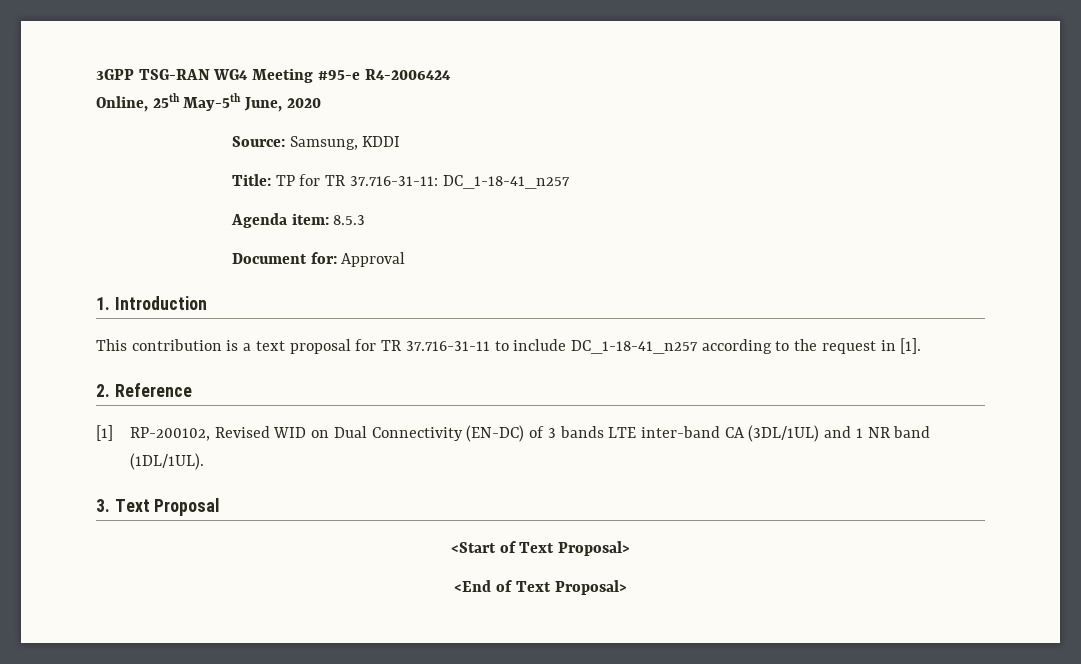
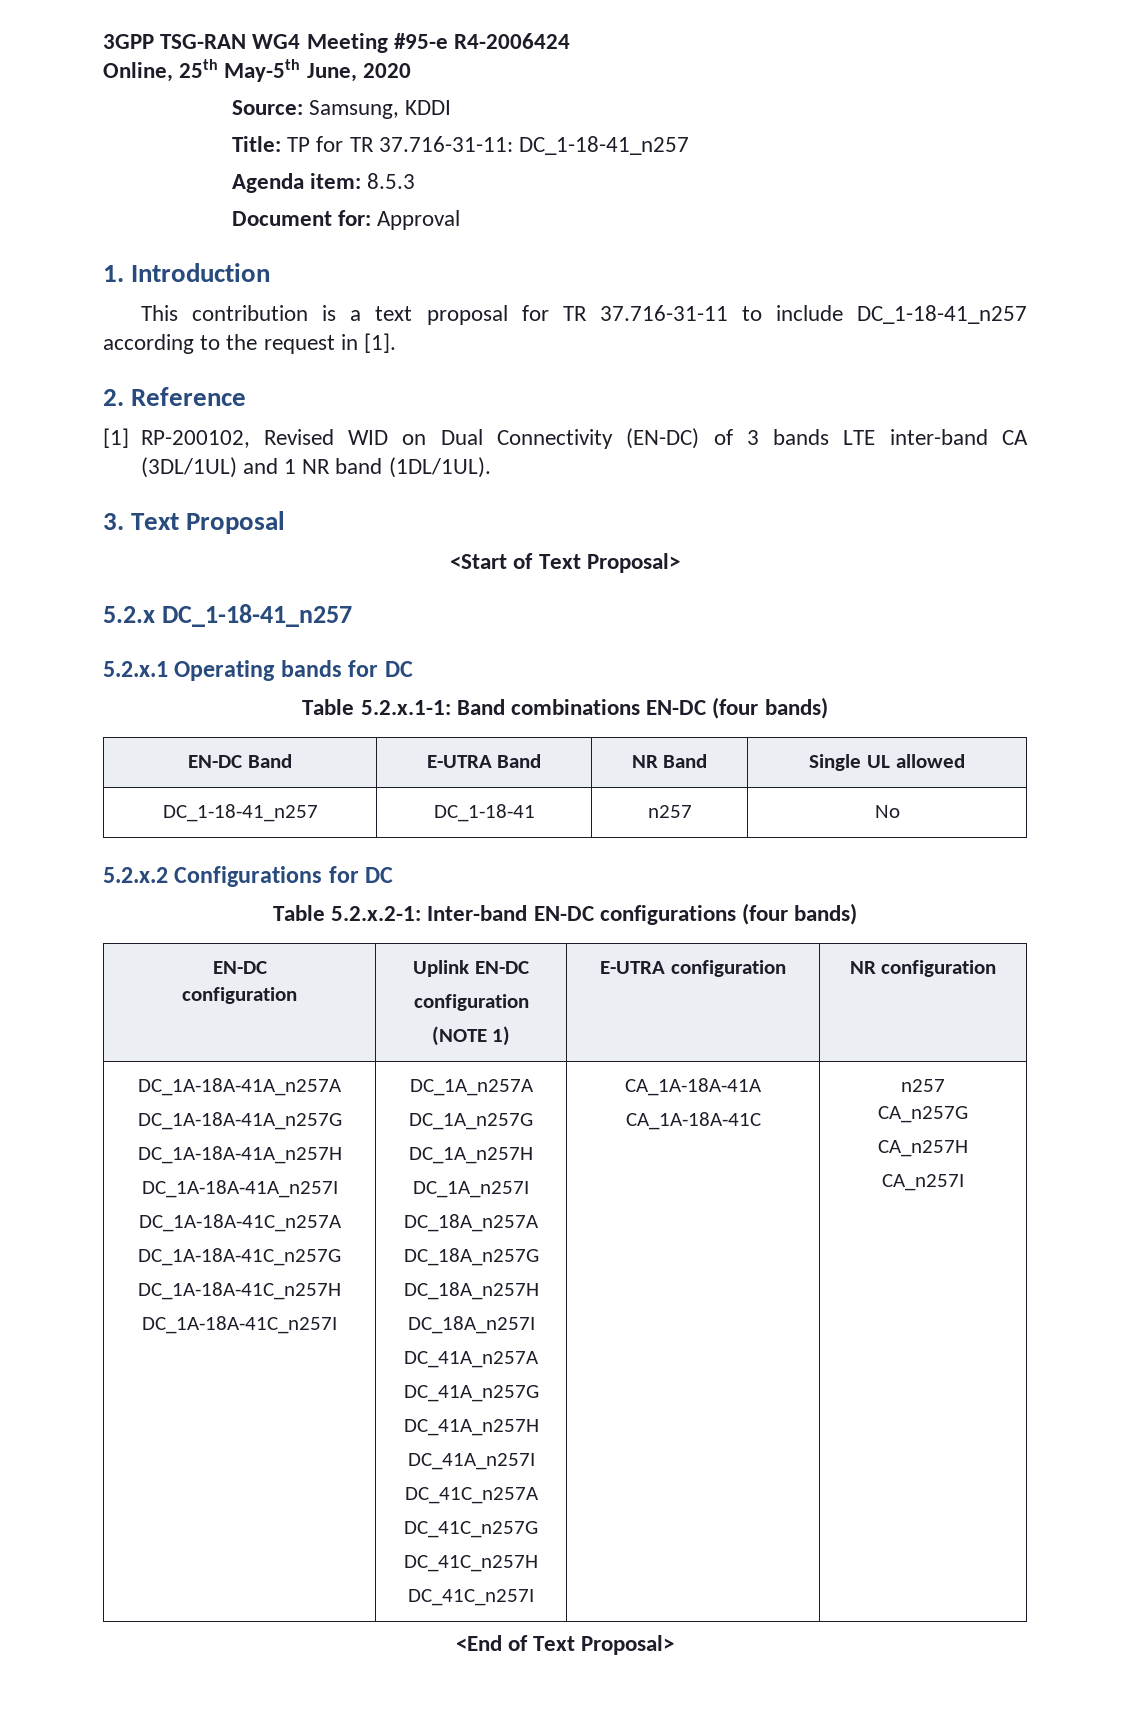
(631, 548) none -> [103,604,352,627] [103,660,413,681] [302,697,828,719] [188,754,292,768] [426,754,542,768] [631,754,708,768] [809,754,965,771] [162,804,318,822] [433,804,535,822] [647,805,692,818] [874,805,900,818] [103,866,394,887] [272,903,858,925] [212,961,267,974] [182,987,297,1004] [413,960,529,977] [413,994,529,1011] [431,1026,511,1046] [600,960,786,977] [849,960,997,977] [138,1078,342,1096] [137,1112,342,1130] [137,1146,342,1164] [141,1180,338,1198] [138,1214,342,1232] [138,1248,341,1266] [138,1282,341,1300] [142,1316,337,1334] [409,1079,534,1096] [409,1113,533,1130] [409,1147,533,1164] [413,1181,529,1198] [404,1214,539,1232] [403,1248,539,1266] [403,1282,539,1300] [407,1316,535,1334] [404,1351,539,1368] [403,1385,539,1402] [403,1419,539,1436] [407,1453,535,1470] [404,1487,539,1504] [404,1521,538,1538] [404,1555,538,1572] [408,1589,534,1606] [625,1078,762,1096] [625,1112,761,1130] [901,1079,945,1092] [878,1106,968,1123] [878,1140,968,1157] [882,1174,964,1191] // 5.2.x DC_1-18-41_n257 // 5.2.x.1 Operating bands for DC // Table 5.2.x.1-1: Band combinations EN-DC (four bands) // EN-DC Band | E-UTRA Band | NR Band | Single UL allowed // DC_1-18-41_n257 | DC_1-18-41 | n257 | No // 5.2.x.2 Configurations for DC // Table 5.2.x.2-1: Inter-band EN-DC configurations (four bands) // EN-DC // configuration | Uplink EN-DC // configuration // (NOTE 1) | E-UTRA configuration | NR configuration // DC_1A-18A-41A_n257A // DC_1A-18A-41A_n257G // DC_1A-18A-41A_n257H // DC_1A-18A-41A_n257I // DC_1A-18A-41C_n257A // DC_1A-18A-41C_n257G // DC_1A-18A-41C_n257H // DC_1A-18A-41C_n257I | DC_1A_n257A // DC_1A_n257G // DC_1A_n257H // DC_1A_n257I // DC_18A_n257A // DC_18A_n257G // DC_18A_n257H // DC_18A_n257I // DC_41A_n257A // DC_41A_n257G // DC_41A_n257H // DC_41A_n257I // DC_41C_n257A // DC_41C_n257G // DC_41C_n257H // DC_41C_n257I | CA_1A-18A-41A // CA_1A-18A-41C | n257 // CA_n257G // CA_n257H // CA_n257I

